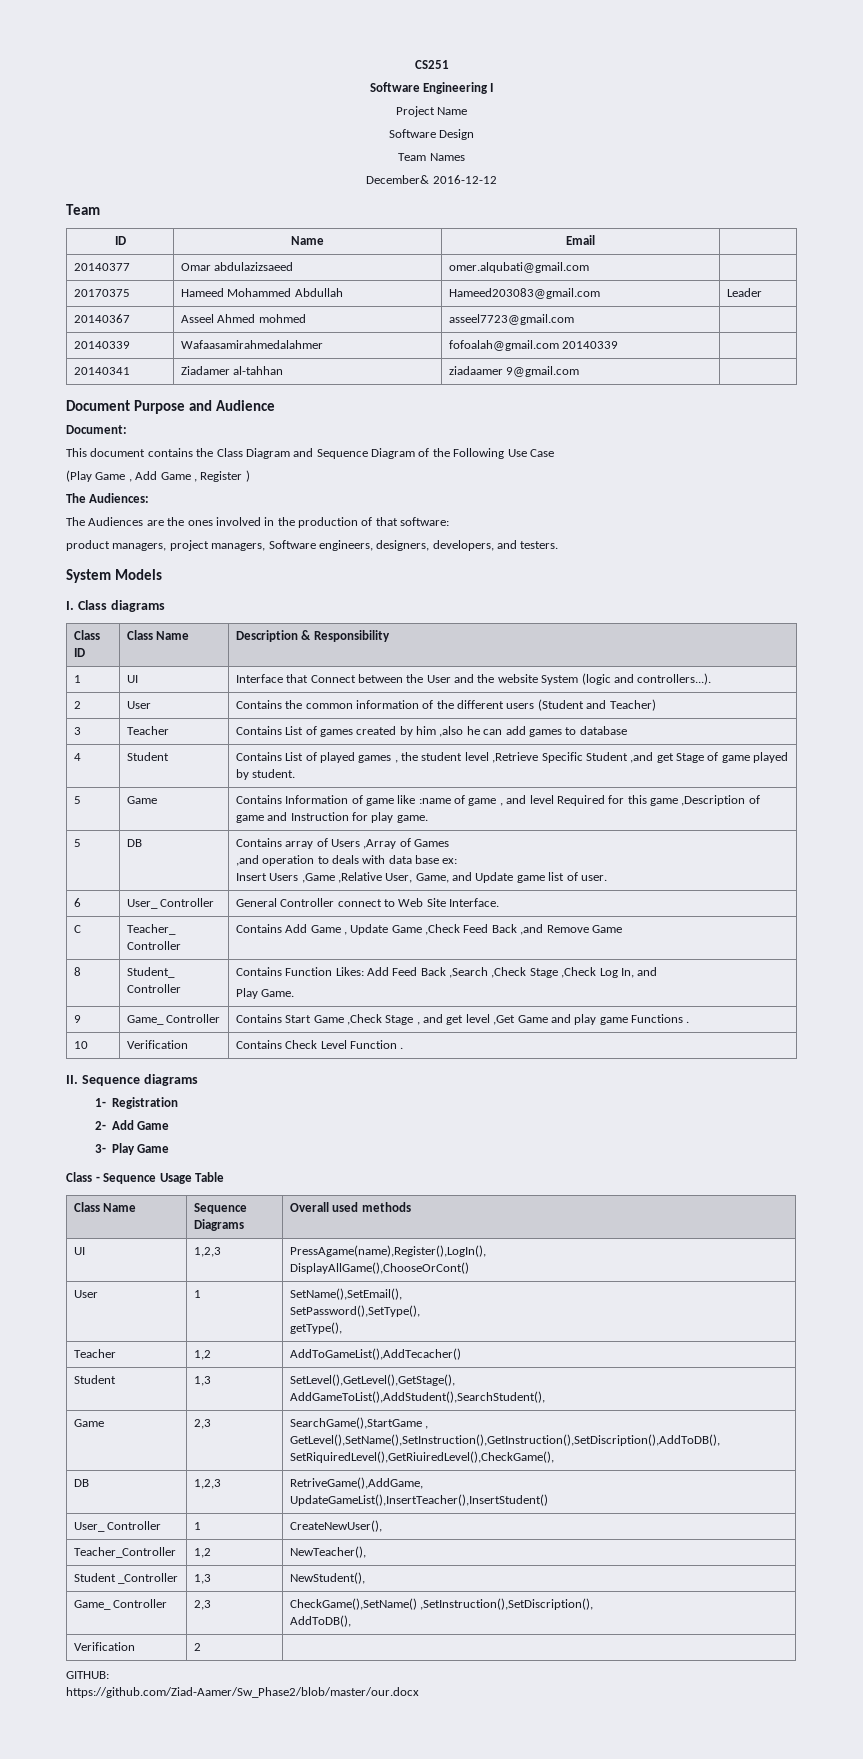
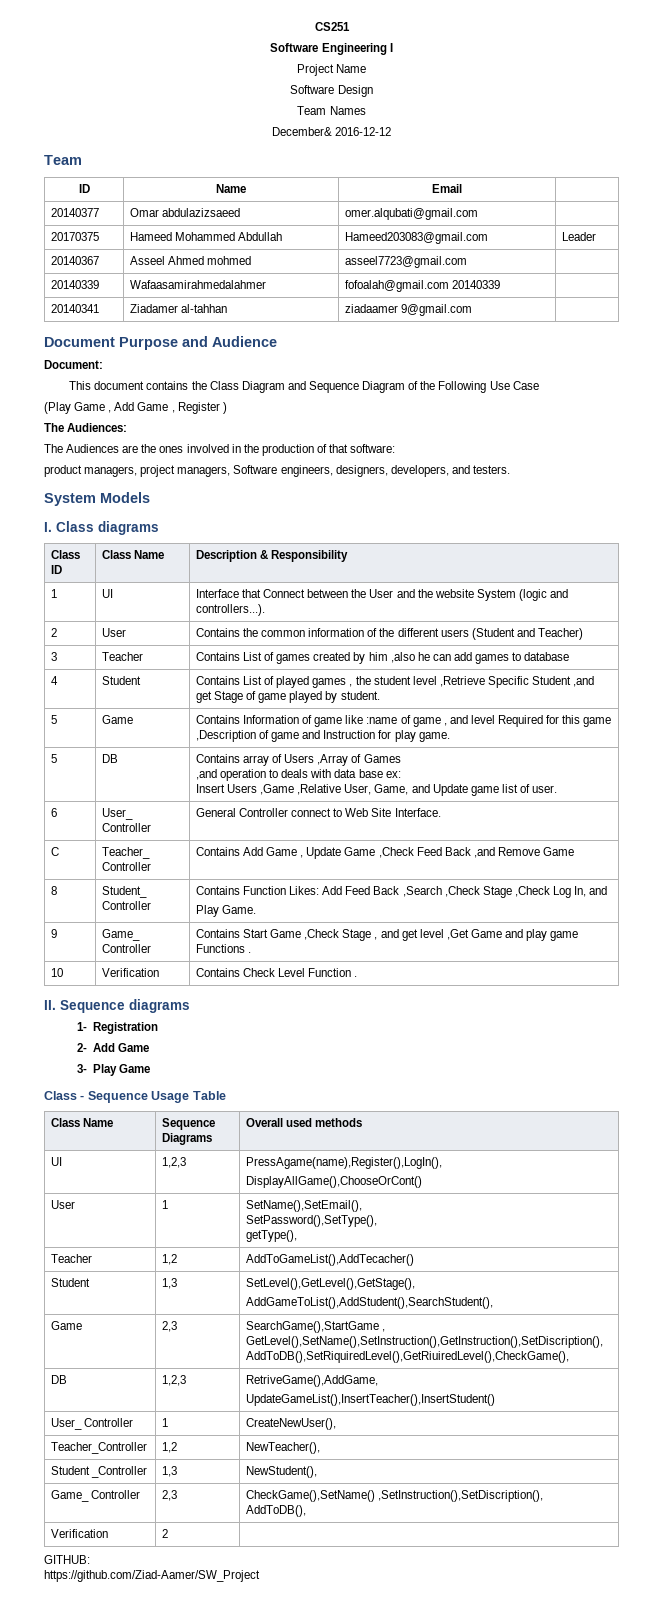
[66,1687,419,1698] https://github.com/Ziad-Aamer/Sw_Phase2/blob/master/our.docx -> [44,1570,260,1582] https://github.com/Ziad-Aamer/SW_Project

